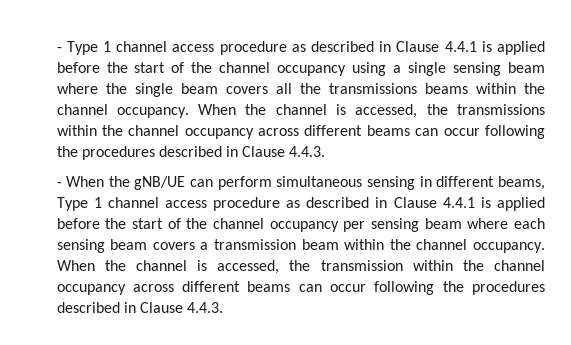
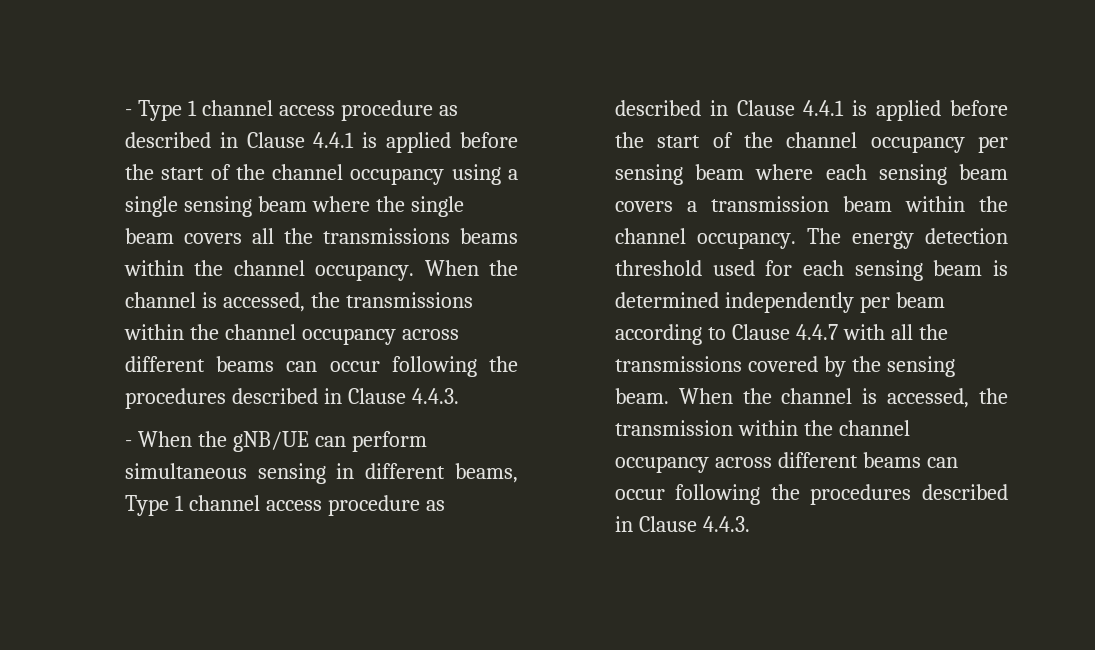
(545, 247) none -> [806,228,1008,249] [614,260,1008,281] [614,292,945,313] [614,324,948,345] [614,356,955,377] [614,388,669,404] The energy detection threshold used for each sensing beam is determined independently per beam according to Clause 4.4.7 with all the transmissions covered by the sensing beam.

